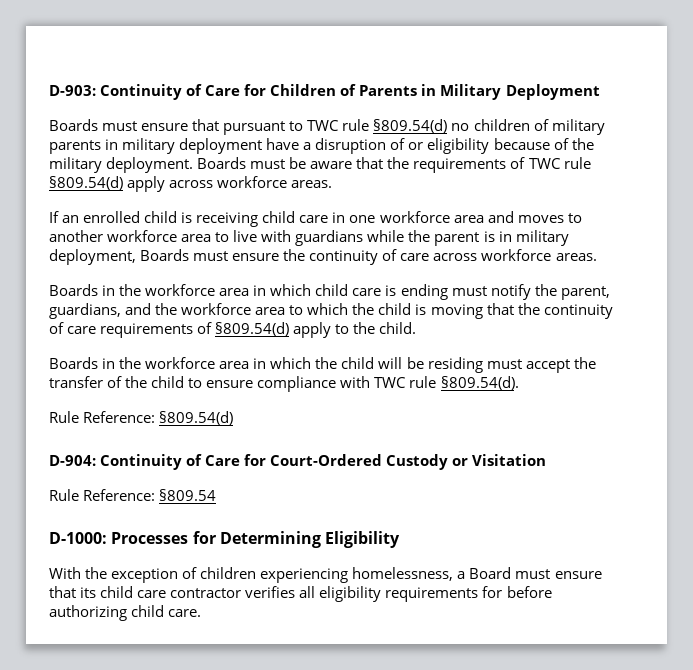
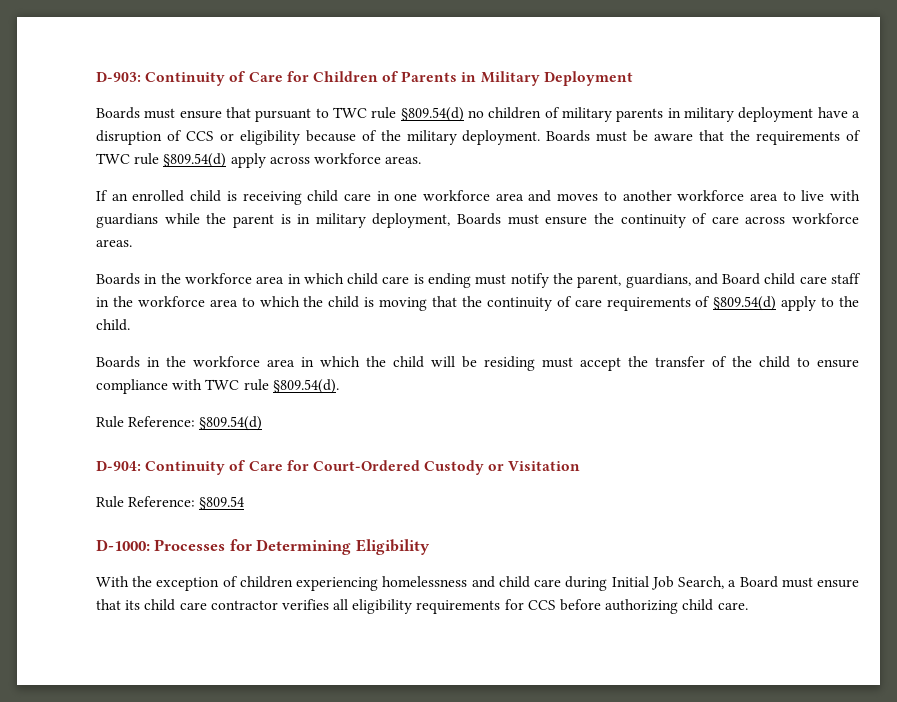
(406, 144) none -> [185,131,214,141] CCS
(152, 309) none -> [722,273,861,285] [96,297,109,307] Board child care staff in
[352,567,454,581] homelessness, -> [382,576,725,591] homelessness and child care during Initial Job Search,
(503, 592) none -> [527,600,556,610] CCS

